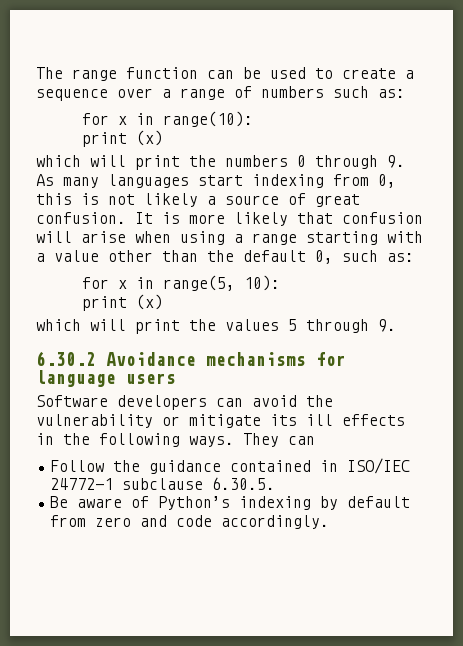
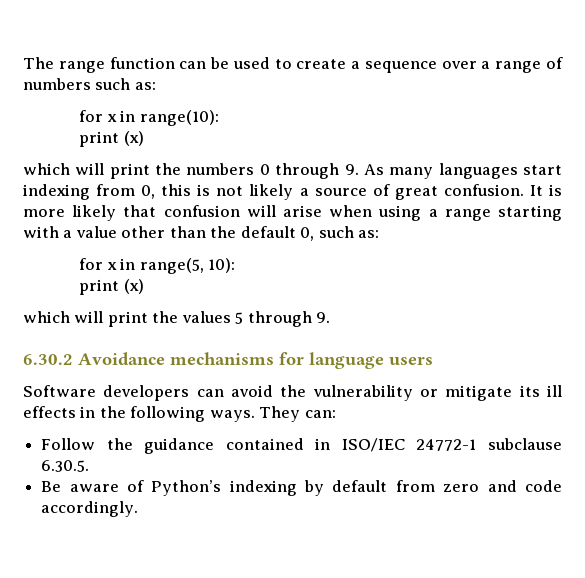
[288,436,315,445] can -> [304,410,336,418] can:

